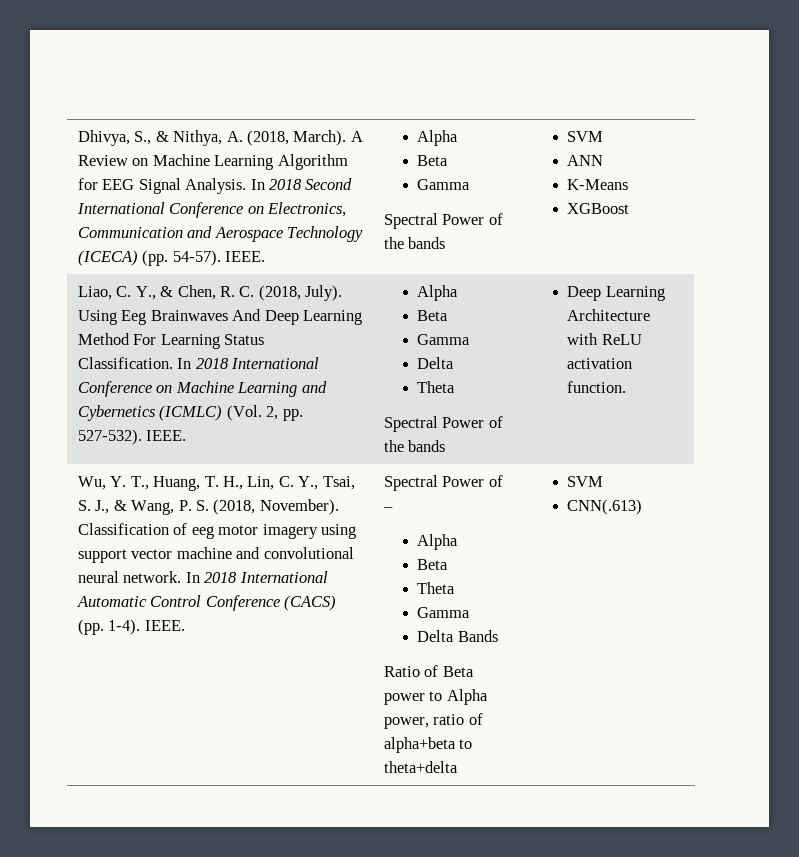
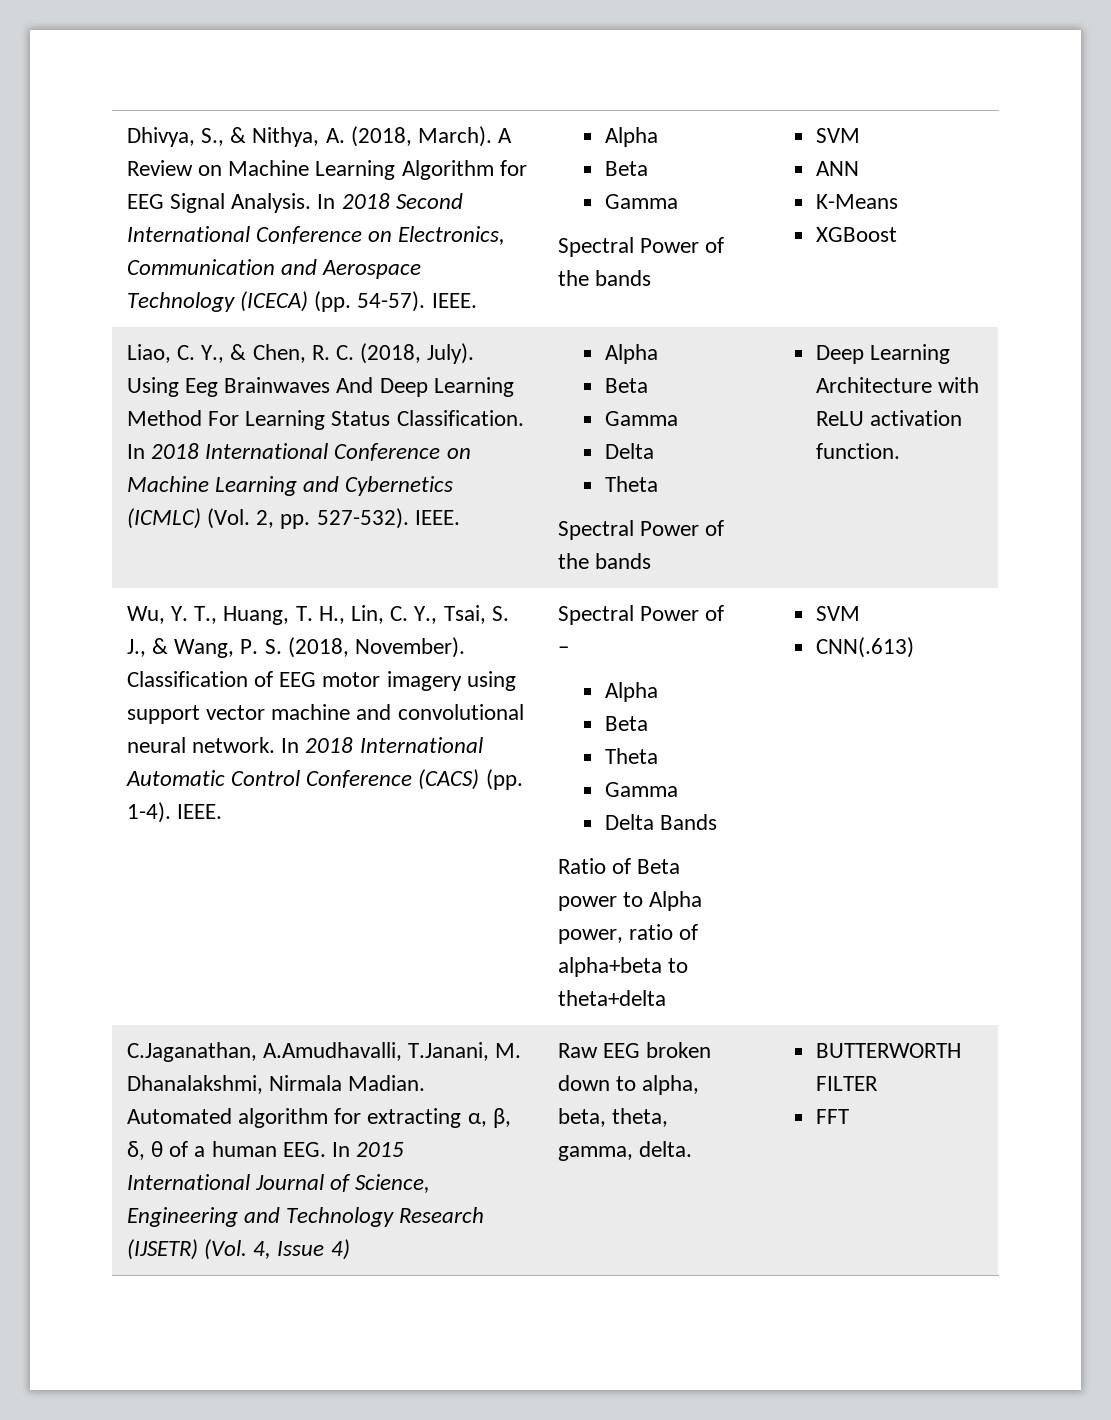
[191,526,214,539] eeg -> [279,672,317,687] EEG
(643, 507) none -> [126,1042,522,1062] [126,1075,426,1094] [126,1108,511,1128] [126,1141,405,1160] [126,1174,431,1193] [126,1207,485,1227] [126,1239,350,1260] [557,1042,712,1058] [557,1075,700,1095] [557,1108,668,1127] [557,1141,692,1161] [815,1043,961,1058] [815,1076,878,1091] [815,1109,849,1124] // C.Jaganathan, A.Amudhavalli, T.Janani, M. Dhanalakshmi, Nirmala Madian. Automated algorithm for extracting α, β, δ, θ of a human EEG. In 2015 International Journal of Science, Engineering and Technology Research (IJSETR) (Vol. 4, Issue 4) | Raw EEG broken down to alpha, beta, theta, gamma, delta. | BUTTERWORTH FILTER // FFT

